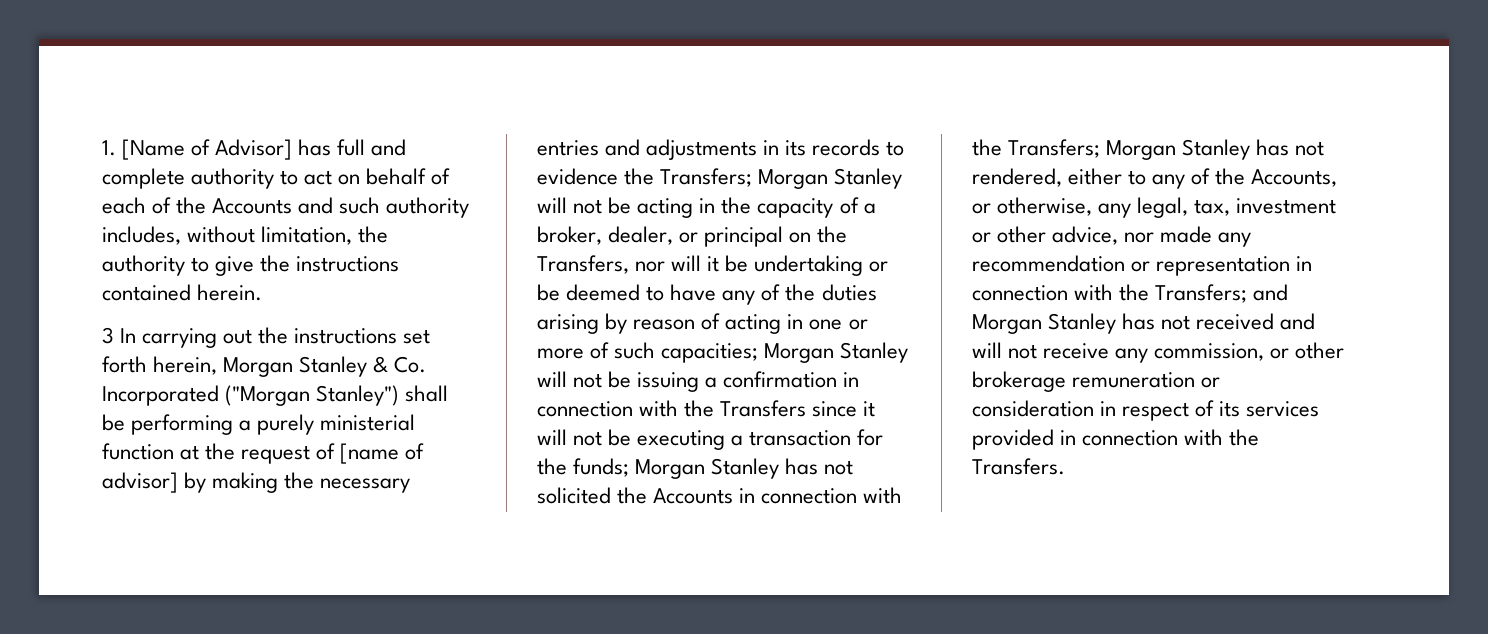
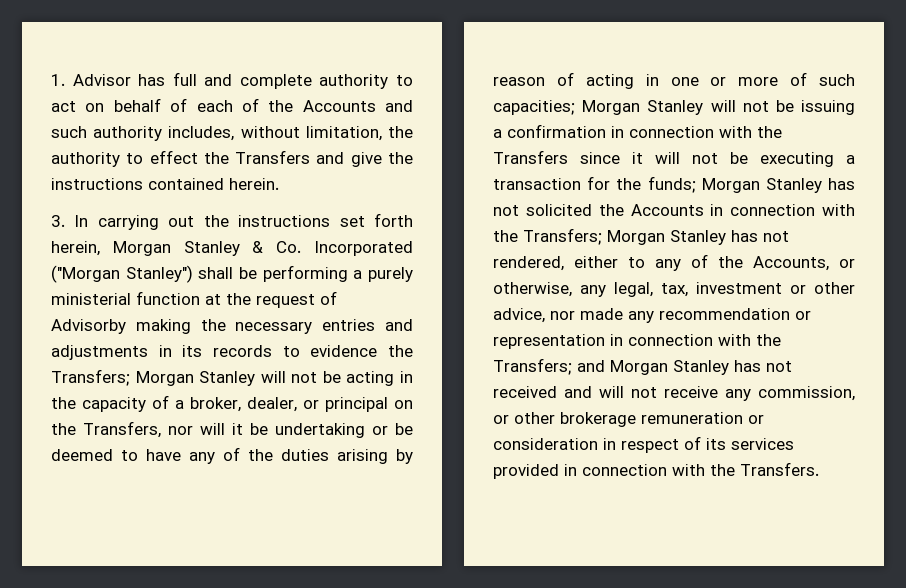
[122,139,293,160] [Name of Advisor] -> [72,74,131,86] Advisor
(210, 264) none -> [149,150,345,164] effect the Transfers and
[102,327,114,344] 3 -> [51,215,65,227] 3.
[340,443,425,464] [102,472,207,493] [name of advisor] by -> [51,319,126,334] Advisorby

